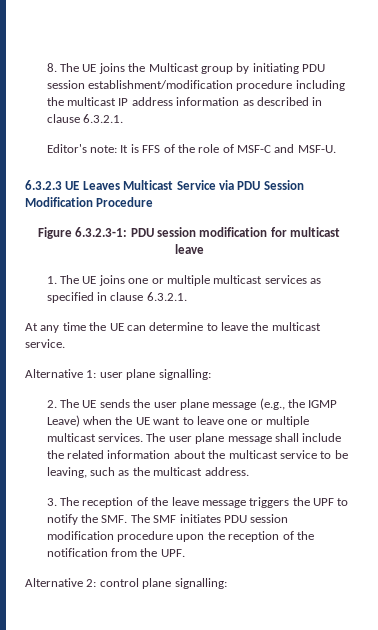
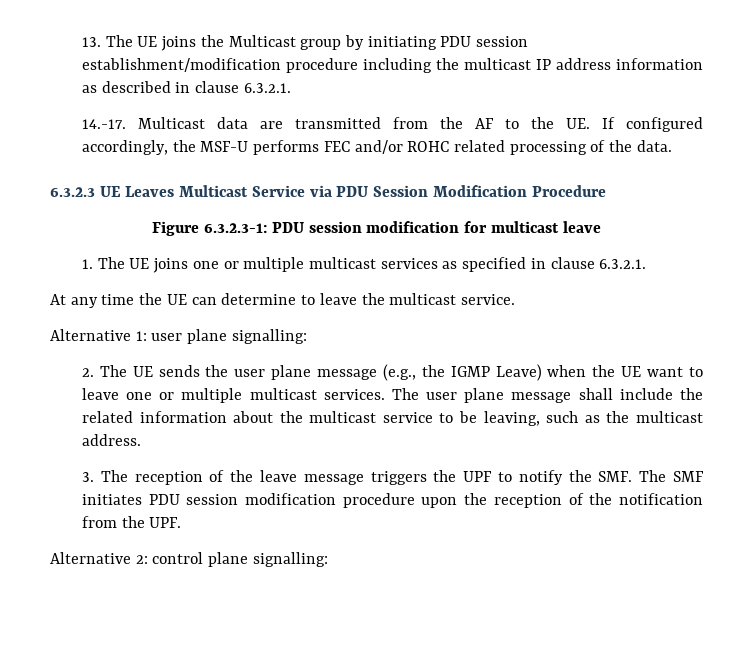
[46,63,57,72] 8. -> [81,37,101,47] 13.
[46,144,336,153] Editor's note: It is FFS of the role of MSF-C and MSF-U. -> [81,117,703,132] [81,140,672,155] 14.-17. Multicast data are transmitted from the AF to the UE. If configured accordingly, the MSF-U performs FEC and/or ROHC related processing of the data.

